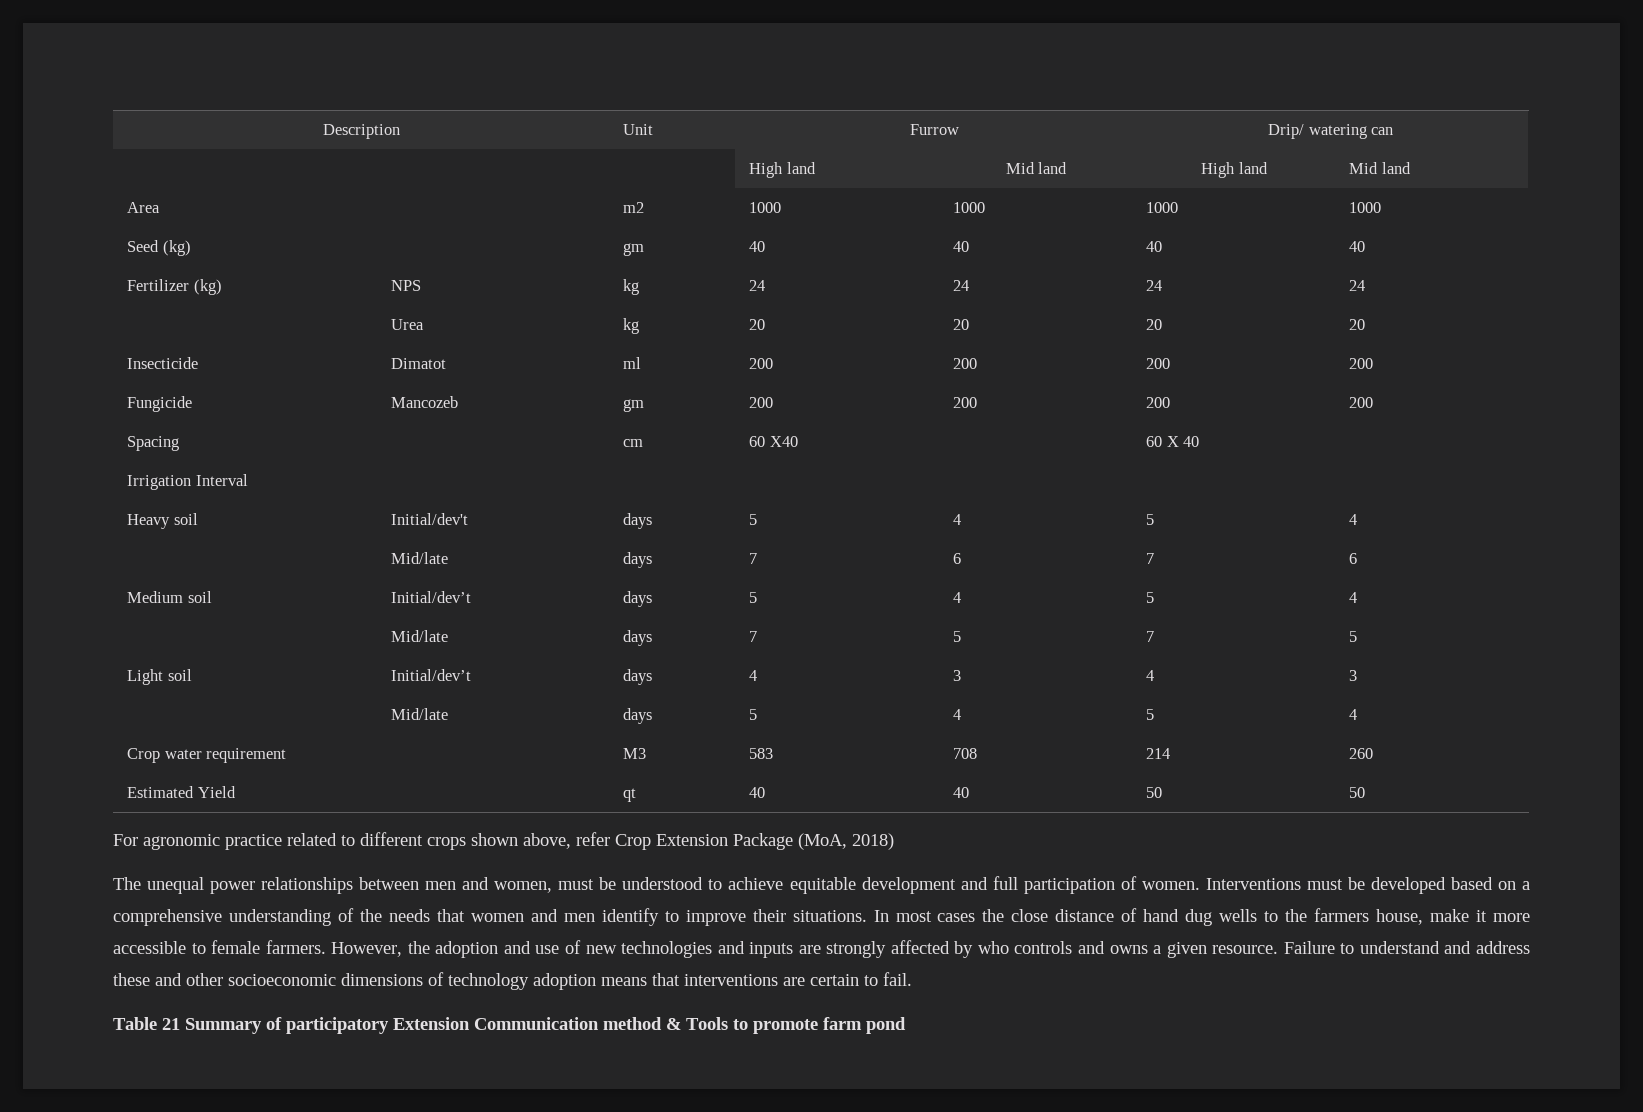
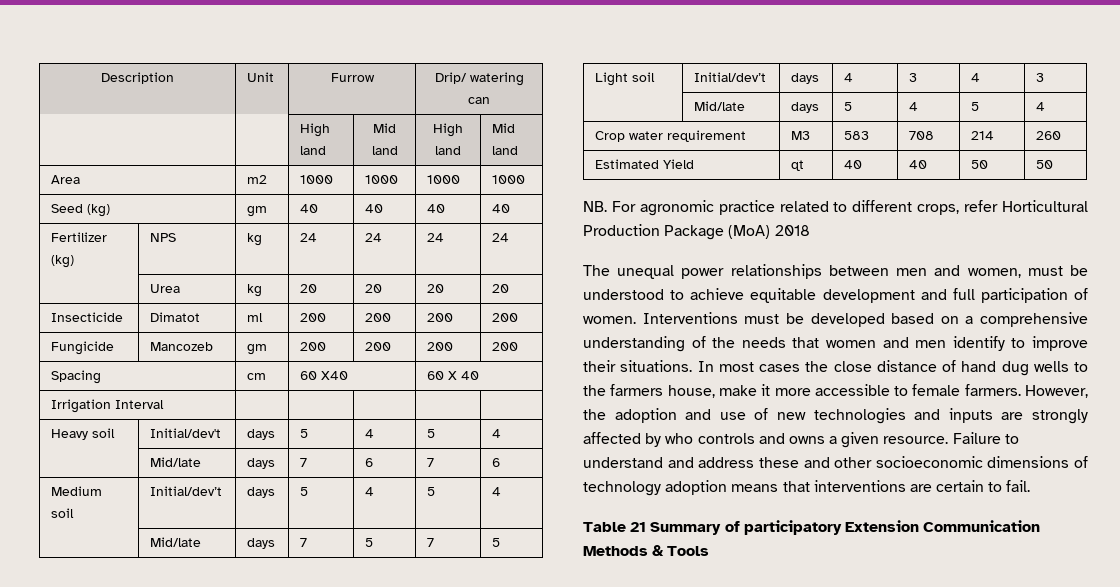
(1366, 792) none -> [583,201,607,212] NB.
[427,832,894,850] crops shown above, refer Crop Extension Package (MoA, 2018) -> [917,200,1088,215] [583,224,810,240] crops, refer Horticultural Production Package (MoA) 2018
[603,1017,662,1030] method -> [583,546,648,556] Methods
[733,1017,906,1034] to promote farm pond -> (710, 551) none

